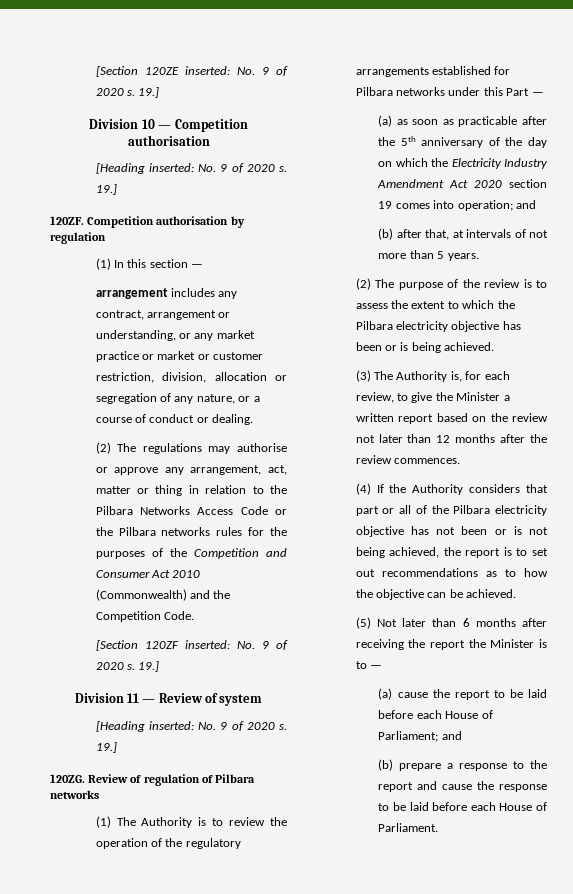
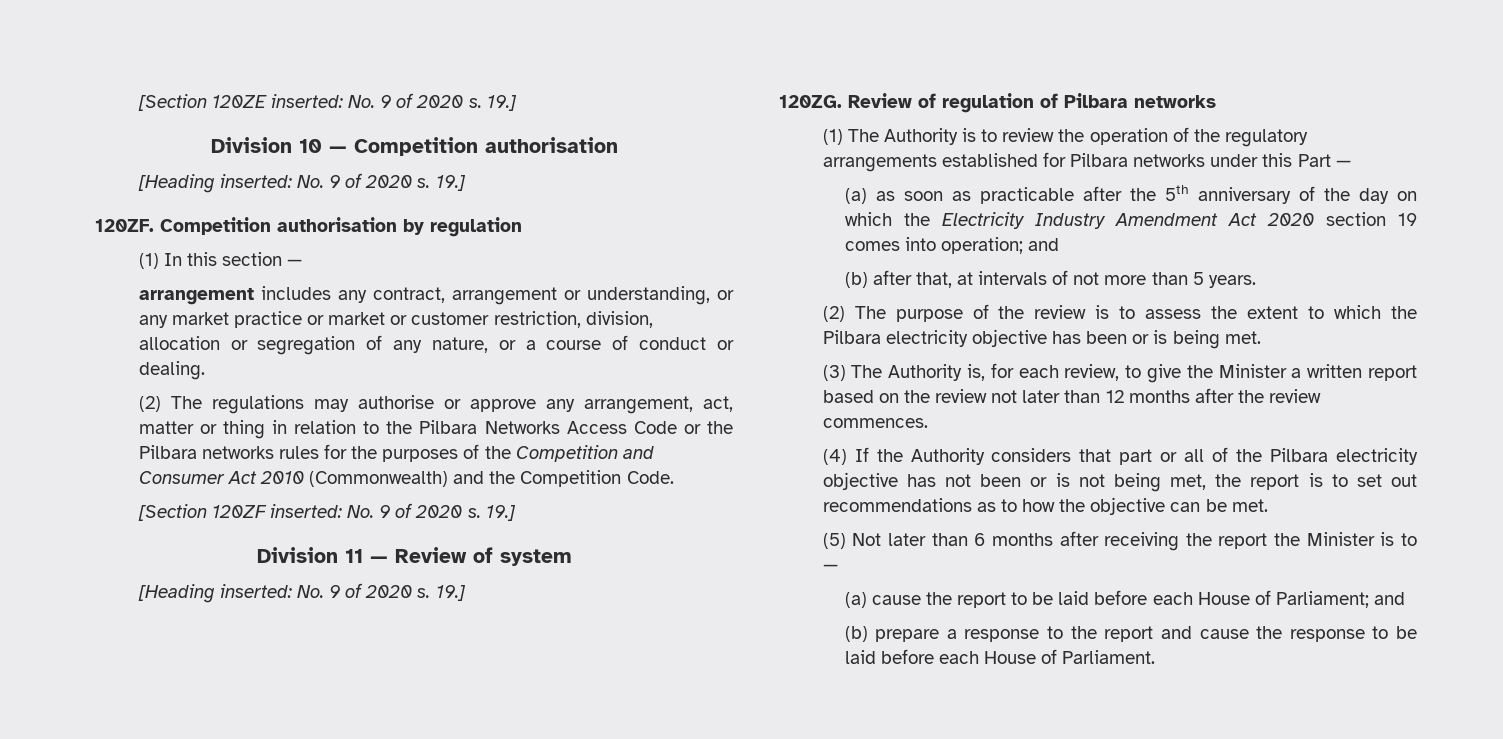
[444,342,495,351] achieved. -> [1224,331,1261,344] met.
[389,547,440,558] achieved, -> [1170,474,1207,490] met,
[466,589,517,598] achieved. -> [1231,499,1268,512] met.

